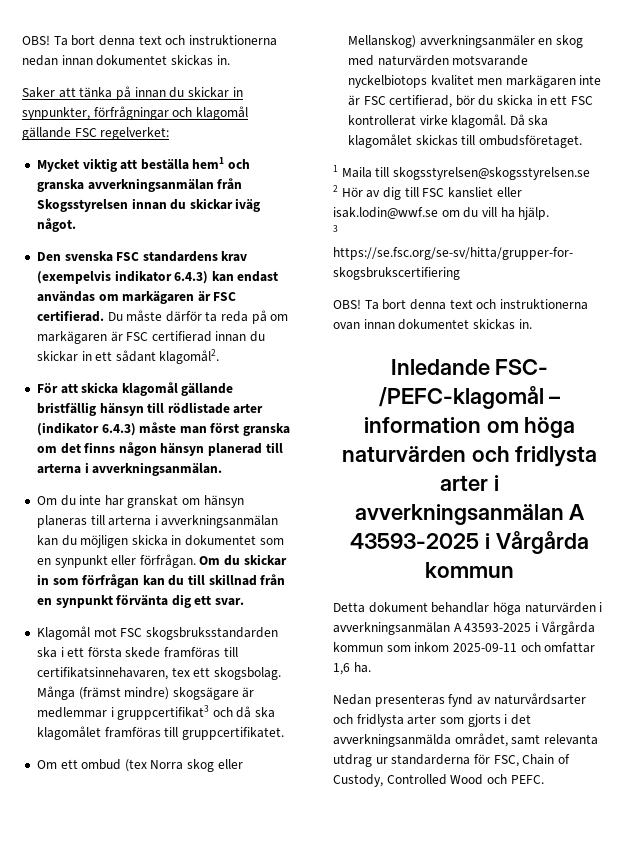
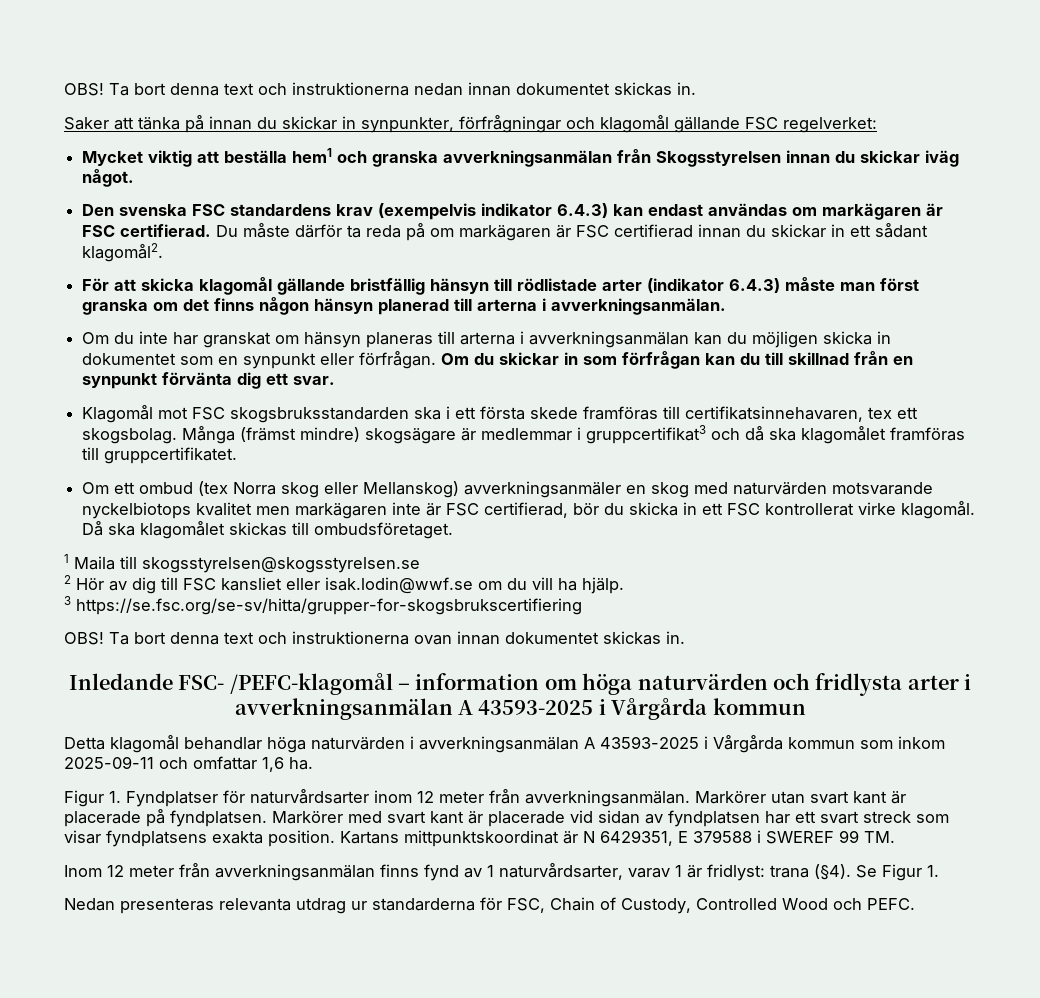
[368,602,428,613] dokument -> [110,735,179,753] klagomål
[333,693,586,707] [333,714,531,727] [333,733,541,747] Nedan presenteras fynd av naturvårdsarter och fridlysta arter som gjorts i det avverkningsanmälda området, samt -> [64,789,906,807] [64,809,949,827] [64,830,895,847] [64,863,939,881] [64,898,214,914] Figur 1. Fyndplatser för naturvårdsarter inom 12 meter från avverkningsanmälan. Markörer utan svart kant är placerade på fyndplatsen. Markörer med svart kant är placerade vid sidan av fyndplatsen har ett svart streck som visar fyndplatsens exakta position. Kartans mittpunktskoordinat är N 6429351, E 379588 i SWEREF 99 TM. // Inom 12 meter från avverkningsanmälan finns fynd av 1 naturvårdsarter, varav 1 är fridlyst: trana (§4). Se Figur 1. // Nedan presenteras

